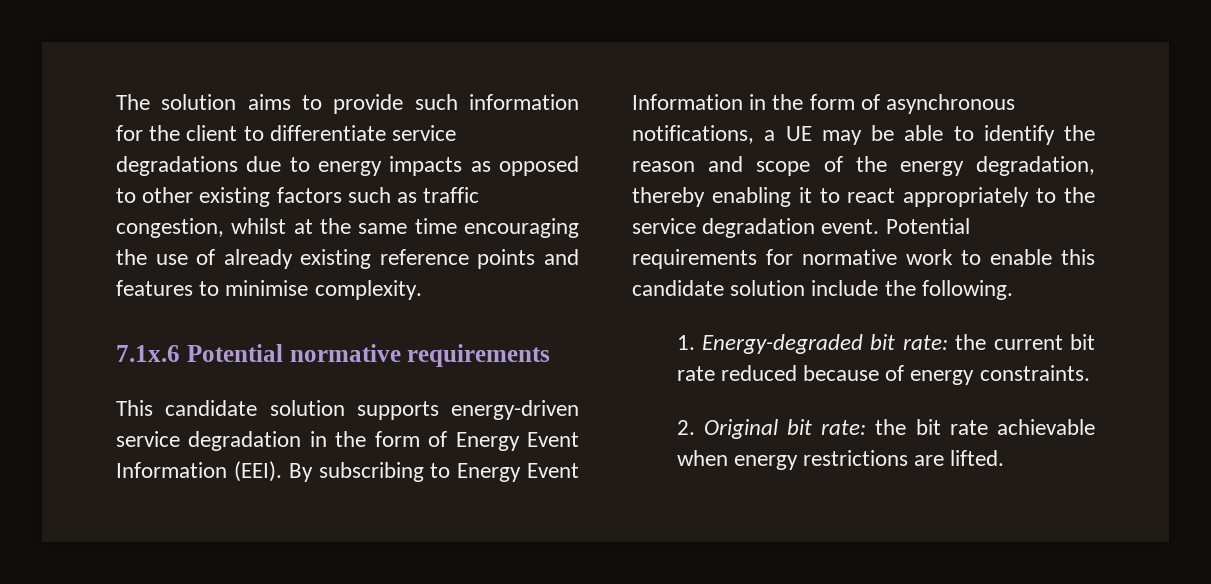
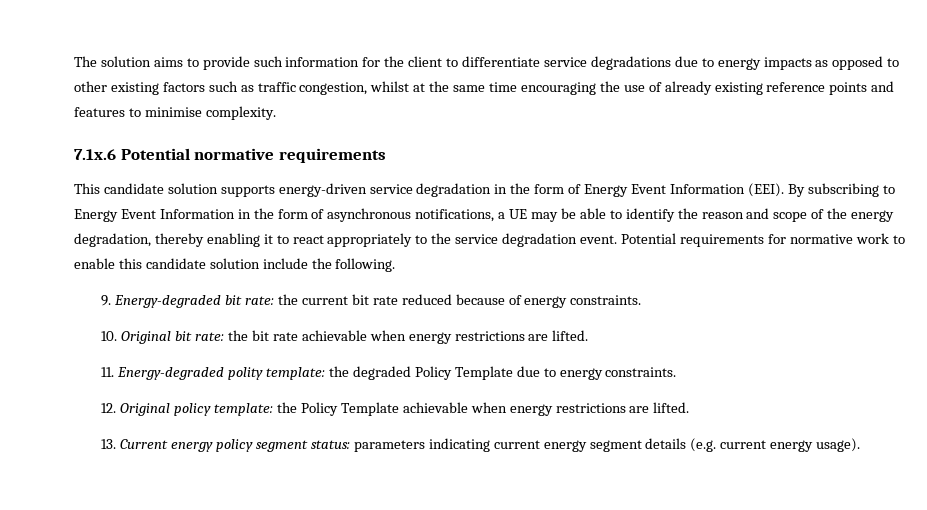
[676,335,695,350] 1. -> [101,295,112,306] 9.
[676,420,695,435] 2. -> [101,331,118,341] 10.
(1005, 458) none -> [101,366,677,380] [101,402,690,416] [101,438,861,452] // 11. Energy-degraded polity template: the degraded Policy Template due to energy constraints. // 12. Original policy template: the Policy Template achievable when energy restrictions are lifted. // 13. Current energy policy segment status: parameters indicating current energy segment details (e.g. current energy usage).

